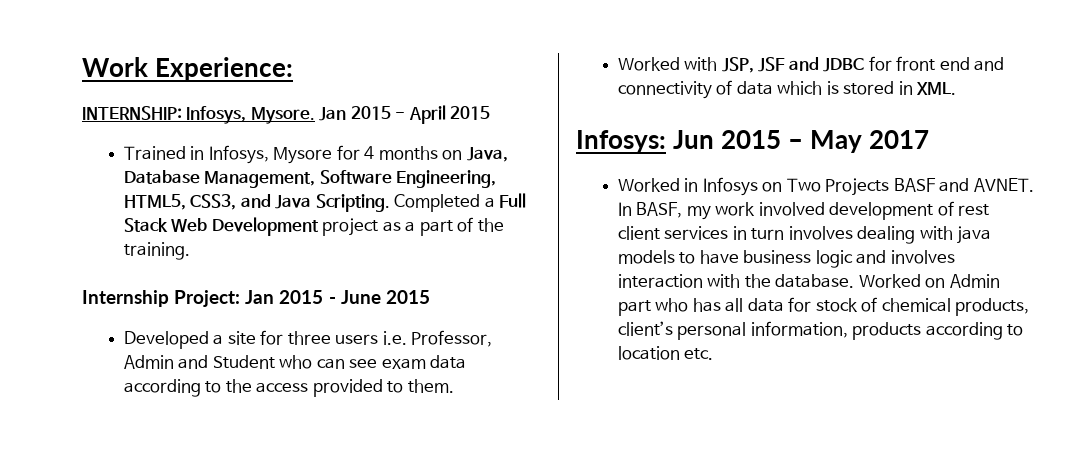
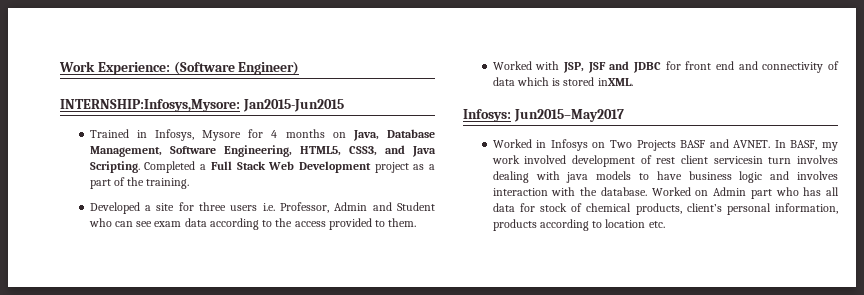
[82,105,491,124] // INTERNSHIP: Infosys, Mysore. Jan 2015 - April 2015 -> [173,61,300,75] [60,99,344,112] (Software Engineer) // INTERNSHIP:Infosys,Mysore: Jan2015-Jun2015
[82,290,430,307] // Internship Project: Jan 2015 - June 2015 -> (190, 183) none
[898,81,957,95] in XML. -> [597,78,633,86] inXML.
[673,130,930,153] Jun 2015 – May 2017 -> [513,109,624,122] Jun2015–May2017
[664,226,747,240] services in -> [713,156,763,164] servicesin

